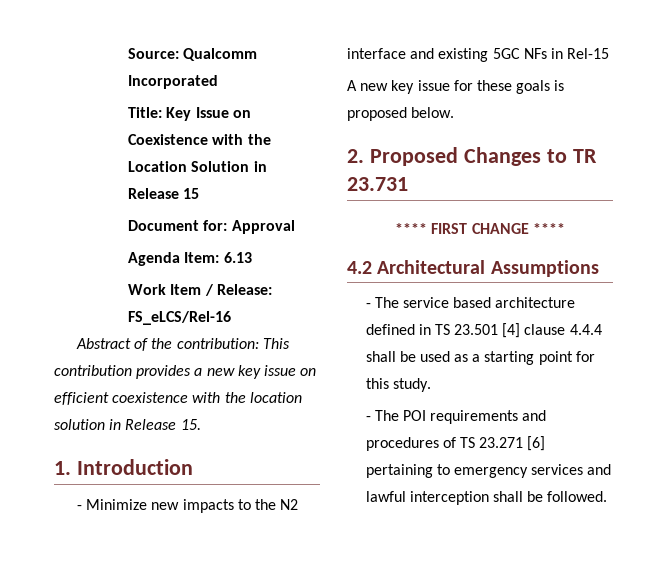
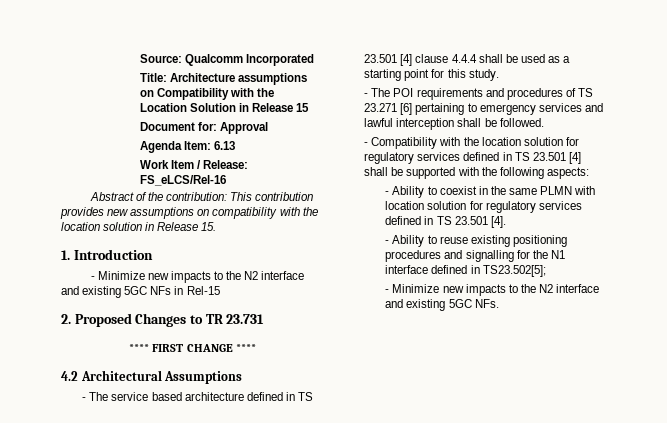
[166,107,251,121] [128,134,209,145] Key Issue on Coexistence -> [170,73,308,85] [139,88,230,100] Architecture assumptions on Compatibility
[194,365,317,379] [54,392,189,405] a new key issue on efficient coexistence -> [107,207,278,219] new assumptions on compatibility
[347,80,565,94] [347,107,455,121] // A new key issue for these goals is proposed below. -> (220, 290) none
(608, 496) none -> [364,137,579,149] [364,152,581,164] [364,167,589,179] [385,186,596,198] [385,201,582,213] [385,216,506,228] [385,235,567,247] [385,250,565,262] [385,265,546,277] [385,284,600,296] [385,299,499,311] // - Compatibility with the location solution for regulatory services defined in TS 23.501 [4] shall be supported with the following aspects: // - Ability to coexist in the same PLMN with location solution for regulatory services defined in TS 23.501 [4]. // - Ability to reuse existing positioning procedures and signalling for the N1 interface defined in TS23.502[5]; // - Minimize new impacts to the N2 interface and existing 5GC NFs.

